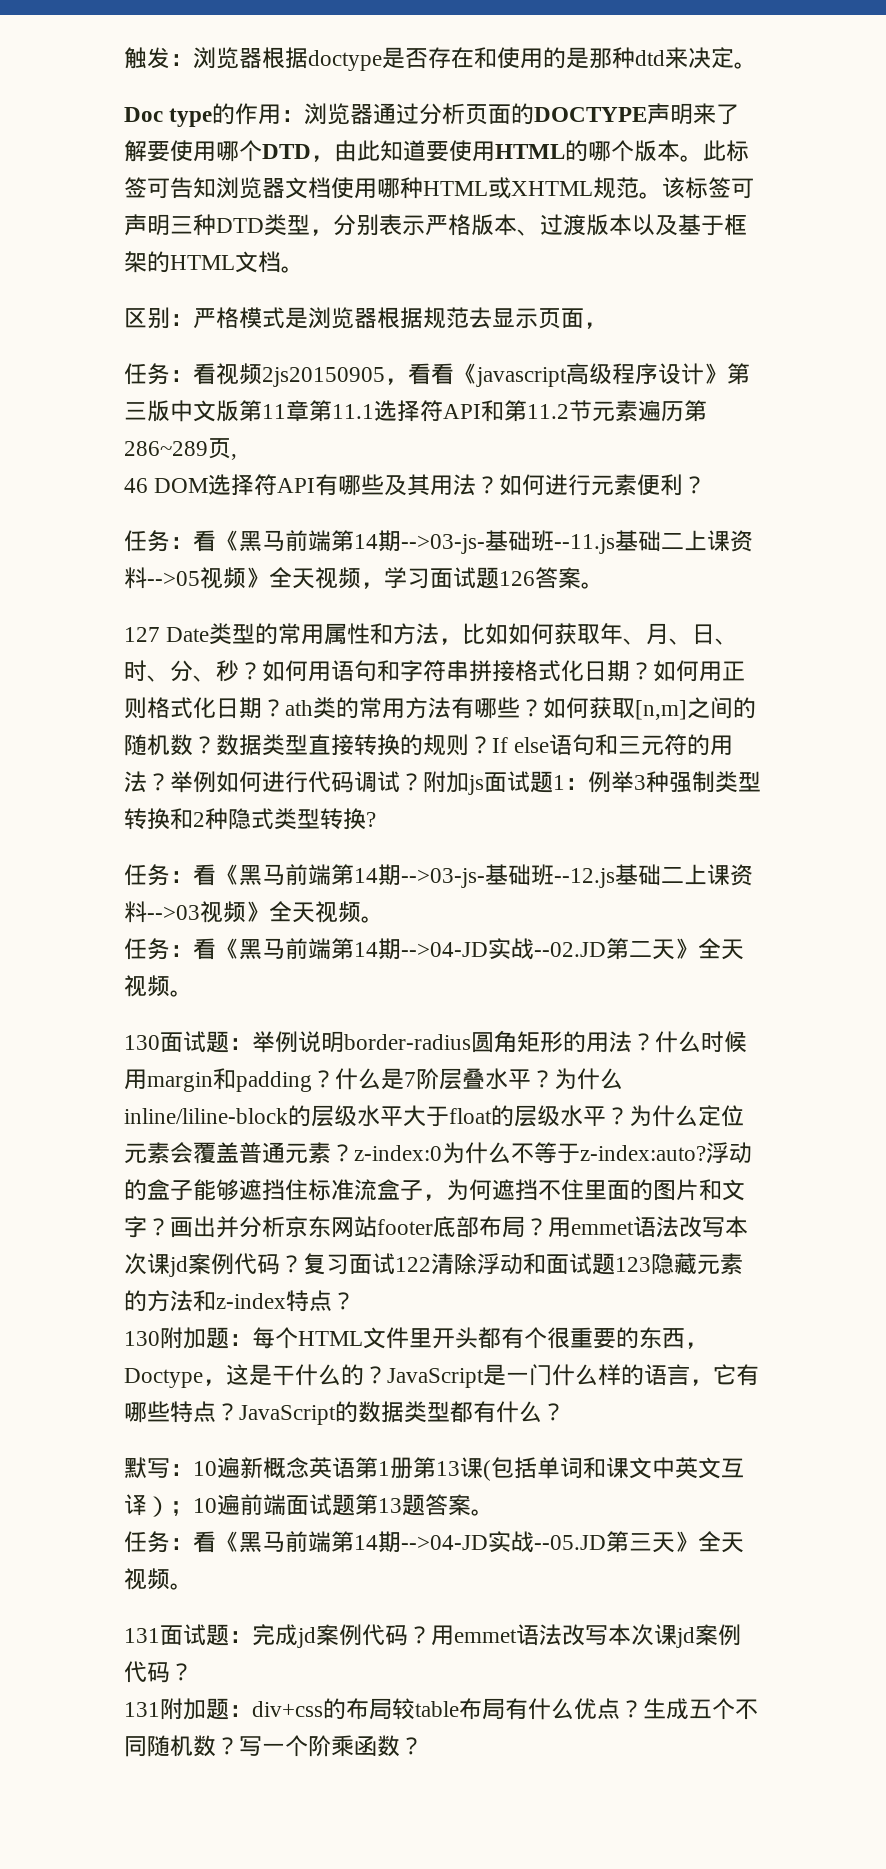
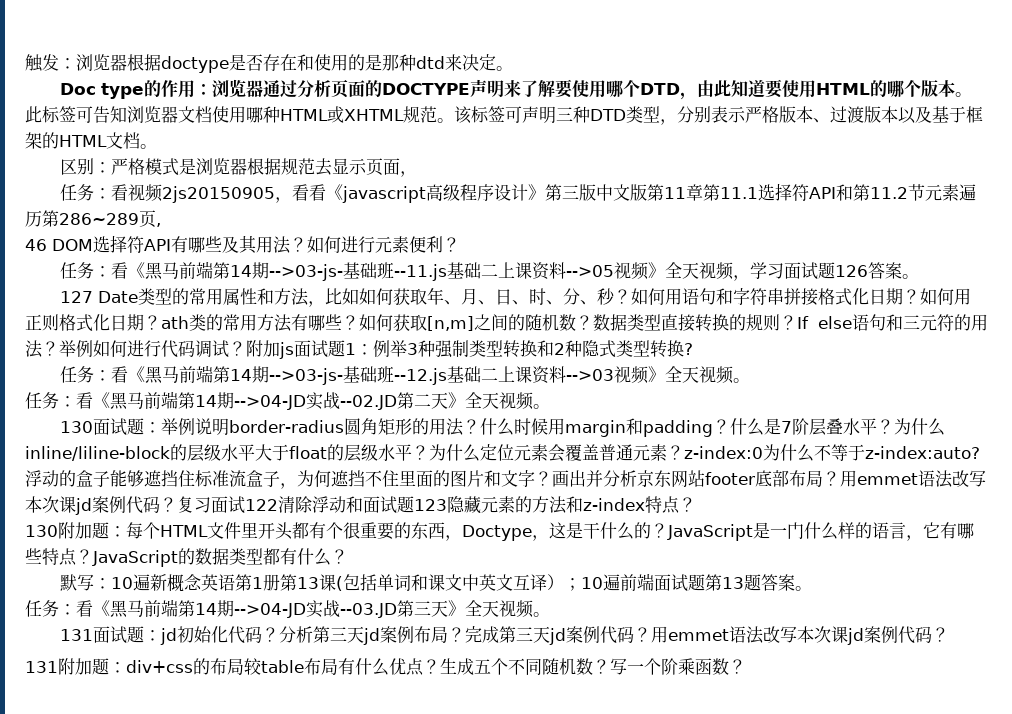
[534,1535,606,1550] --05.JD -> [340,603,398,618] --03.JD
[252,1624,298,1646] 完成 -> [160,626,551,645] jd初始化代码？分析第三天jd案例布局？完成第三天

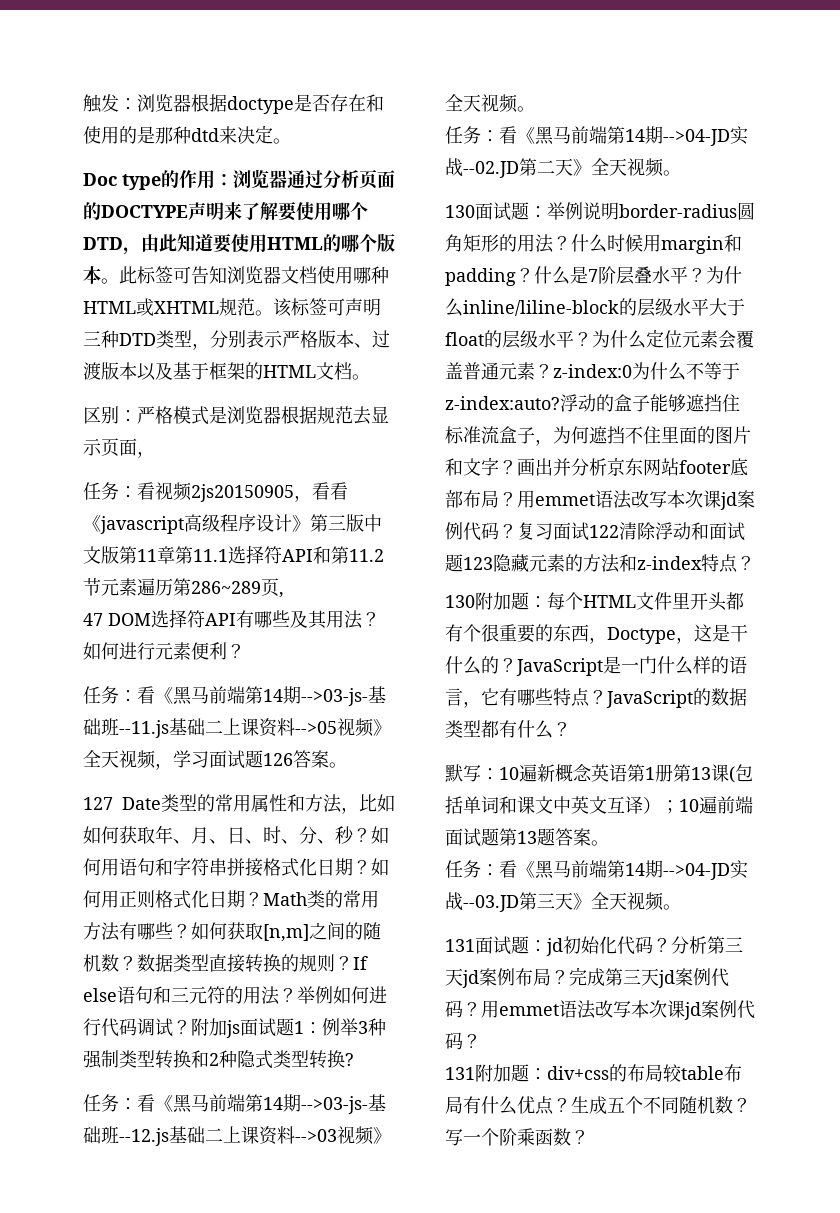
[25,239,47,251] 46 -> [83,613,103,626] 47
[161,316,189,329] ath -> [263,892,307,906] Math

